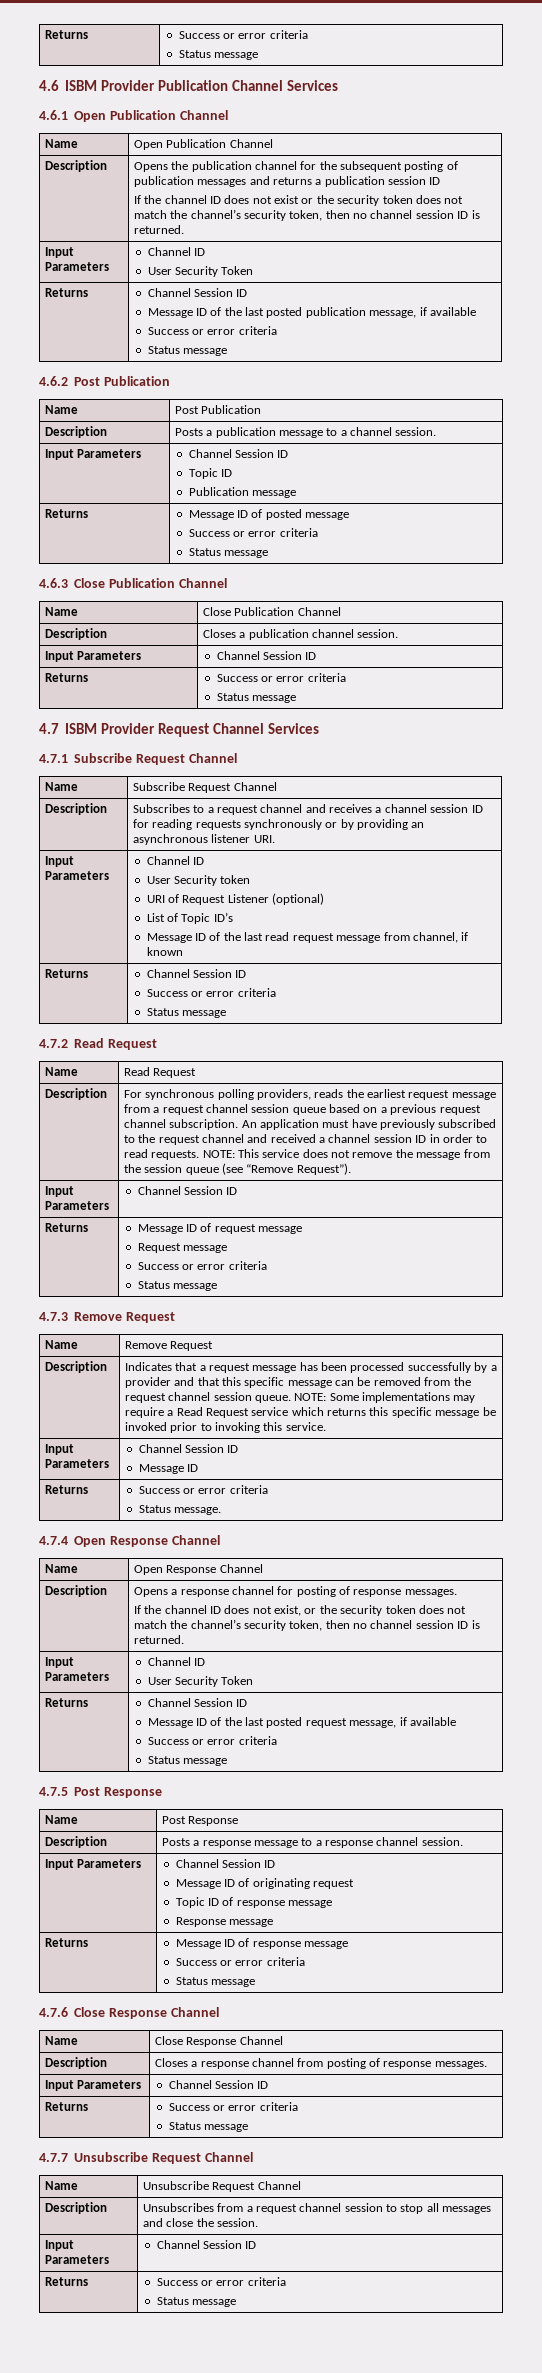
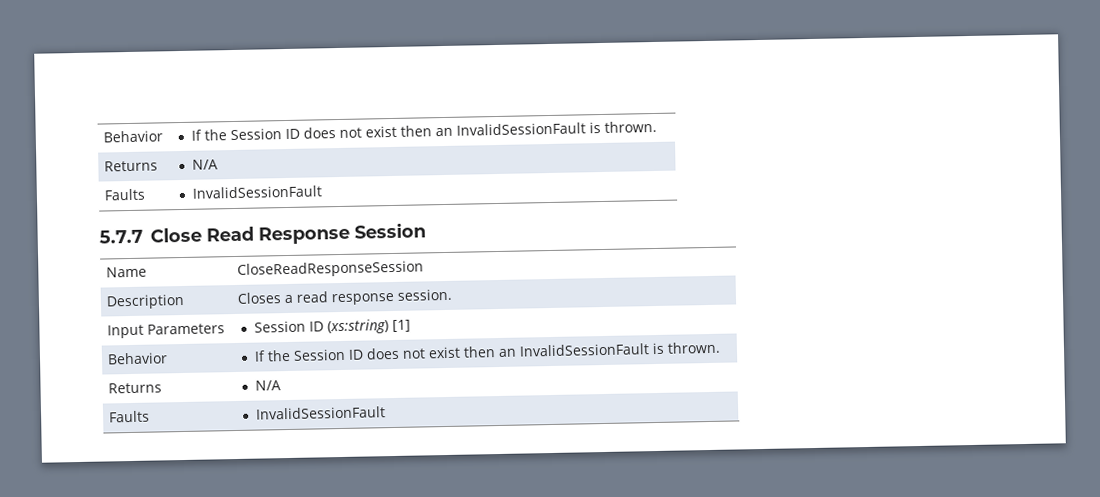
[44,30,88,39] [178,30,308,39] [178,50,258,60] [39,80,338,91] [39,110,228,122] [44,139,78,148] [133,139,273,150] [44,160,107,172] [133,161,458,172] [133,176,441,187] [133,195,464,206] [133,209,480,221] [133,225,184,234] [44,247,74,258] [44,262,109,271] [147,247,205,256] [147,266,254,277] [44,288,88,297] [147,288,248,297] [147,307,476,318] [147,326,277,335] [147,346,227,356] [39,376,170,386] [44,405,78,414] [174,405,262,414] [44,426,107,438] [174,427,437,438] [44,449,142,460] [188,449,289,458] [188,468,232,479] [188,487,296,498] [44,509,88,518] [188,509,350,520] [188,528,318,537] [188,548,268,558] [39,578,227,588] [44,607,78,616] [202,607,341,616] [44,628,107,640] [202,629,399,640] [44,651,142,662] [216,651,317,660] [44,673,88,682] [216,673,346,682] [216,693,296,703] [39,723,319,737] [39,753,237,765] [44,782,78,791] [132,782,277,793] [44,803,107,815] [132,804,483,815] [132,819,425,830] [132,834,275,845] [44,856,74,867] [44,871,109,880] [146,856,204,865] [146,875,251,886] [146,893,325,905] [146,912,233,924] [146,932,469,943] [146,947,183,956] [44,969,88,978] [146,969,247,978] [146,988,276,997] [146,1008,226,1018] [39,1038,157,1050] [44,1067,78,1076] [123,1067,197,1078] [44,1088,107,1100] [123,1089,496,1100] [123,1104,481,1115] [123,1119,497,1130] [123,1134,488,1145] [123,1149,490,1160] [123,1163,351,1175] [44,1186,74,1197] [44,1201,109,1210] [137,1186,238,1195] [44,1223,88,1232] [137,1223,303,1234] [137,1243,227,1253] [137,1261,267,1270] [137,1281,217,1291] [39,1312,175,1323] [44,1340,78,1349] [124,1341,214,1351] [44,1361,107,1373] [124,1362,497,1373] [124,1377,471,1388] [124,1392,476,1403] [124,1407,496,1418] [124,1422,326,1433] [44,1444,74,1455] [44,1459,109,1468] [138,1444,239,1453] [138,1464,198,1474] [44,1485,88,1494] [138,1485,268,1494] [138,1505,221,1515] [39,1535,220,1547] [44,1564,78,1573] [133,1564,263,1575] [44,1585,107,1597] [133,1586,457,1597] [133,1605,467,1616] [133,1619,480,1631] [133,1635,184,1644] [44,1657,74,1668] [44,1672,109,1681] [147,1657,205,1666] [147,1676,254,1687] [44,1698,88,1707] [147,1698,248,1707] [147,1717,456,1728] [147,1736,277,1745] [147,1756,227,1766] [39,1787,162,1798] [44,1815,78,1824] [161,1816,239,1826] [44,1836,107,1848] [161,1837,463,1848] [44,1859,142,1870] [175,1859,276,1868] [175,1878,355,1889] [175,1897,333,1908] [175,1917,273,1927] [44,1938,88,1947] [175,1938,349,1949] [175,1957,305,1966] [175,1977,255,1987] [39,2007,219,2019] [44,2036,78,2045] [154,2036,283,2047] [44,2057,107,2069] [154,2058,487,2069] [44,2080,142,2091] [168,2080,269,2089] [44,2102,88,2111] [168,2102,298,2111] [168,2122,248,2132] [39,2152,253,2164] [44,2181,78,2190] [142,2181,301,2192] [44,2202,107,2214] [142,2203,492,2214] [142,2218,258,2227] [44,2240,74,2251] [44,2255,109,2264] [156,2240,257,2249] [44,2277,88,2286] [156,2277,286,2286] [156,2297,236,2307] Returns | Success or error criteria // Status message // 4.6 ISBM Provider Publication Channel Services // 4.6.1 Open Publication Channel // Name | Open Publication Channel // Description | Opens the publication channel for the subsequent posting of publication messages and returns a publication session ID // If the channel ID does not exist or the security token does not match the channel’s security token, then no channel session ID is returned. // Input Parameters | Channel ID // User Security Token // Returns | Channel Session ID // Message ID of the last posted publication message, if available // Success or error criteria // Status message // 4.6.2 Post Publication // Name | Post Publication // Description | Posts a publication message to a channel session. // Input Parameters | Channel Session ID // Topic ID // Publication message // Returns | Message ID of posted message // Success or error criteria // Status message // 4.6.3 Close Publication Channel // Name | Close Publication Channel // Description | Closes a publication channel session. // Input Parameters | Channel Session ID // Returns | Success or error criteria // Status message // 4.7 ISBM Provider Request Channel Services // 4.7.1 Subscribe Request Channel // Name | Subscribe Request Channel // Description | Subscribes to a request channel and receives a channel session ID for reading requests synchronously or by providing an asynchronous listener URI. // Input Parameters | Channel ID // User Security token // URI of Request Listener (optional) // List of Topic ID’s // Message ID of the last read request message from channel, if known // Returns | Channel Session ID // Success or error criteria // Status message // 4.7.2 Read Request // Name | Read Request // Description | For synchronous polling providers, reads the earliest request message from a request channel session queue based on a previous request channel subscription. An application must have previously subscribed to the request channel and received a channel session ID in order to read requests. NOTE: This service does not remove the message from the session queue (see “Remove Request”). // Input Parameters | Channel Session ID // Returns | Message ID of request message // Request message // Success or error criteria // Status message // 4.7.3 Remove Request // Name | Remove Request // Description | Indicates that a request message has been processed successfully by a provider and that this specific message can be removed from the request channel session queue. NOTE: Some implementations may require a Read Request service which returns this specific message be invoked prior to invoking this service. // Input Parameters | Channel Session ID // Message ID // Returns | Success or error criteria // Status message. // 4.7.4 Open Response Channel // Name | Open Response Channel // Description | Opens a response channel for posting of response messages. // If the channel ID does not exist, or the security token does not match the channel’s security token, then no channel session ID is returned. // Input Parameters | Channel ID // User Security Token // Returns | Channel Session ID // Message ID of the last posted request message, if available // Success or error criteria // Status message // 4.7.5 Post Response // Name | Post Response // Description | Posts a response message to a response channel session. // Input Parameters | Channel Session ID // Message ID of originating request // Topic ID of response message // Response message // Returns | Message ID of response message // Success or error criteria // Status message // 4.7.6 Close Response Channel // Name | Close Response Channel // Description | Closes a response channel from posting of response messages. // Input Parameters | Channel Session ID // Returns | Success or error criteria // Status message // 4.7.7 Unsubscribe Request Channel // Name | Unsubscribe Request Channel // Description | Unsubscribes from a request channel session to stop all messages and close the session. // Input Parameters | Channel Session ID // Returns | Success or error criteria // Status message -> [103,130,164,143] [190,120,657,141] [104,160,159,172] [191,159,218,170] [104,188,146,201] [191,185,322,199] [99,222,426,245] [106,266,148,278] [237,260,425,278] [106,293,186,310] [237,288,453,306] [107,323,226,339] [253,319,411,335] [107,352,169,365] [253,341,721,362] [108,382,163,394] [254,380,281,391] [109,410,151,423] [254,406,386,420] Behavior | If the Session ID does not exist then an InvalidSessionFault is thrown. // Returns | N/A // Faults | InvalidSessionFault // 5.7.7 Close Read Response Session // Name | CloseReadResponseSession // Description | Closes a read response session. // Input Parameters | Session ID (xs:string) [1] // Behavior | If the Session ID does not exist then an InvalidSessionFault is thrown. // Returns | N/A // Faults | InvalidSessionFault

